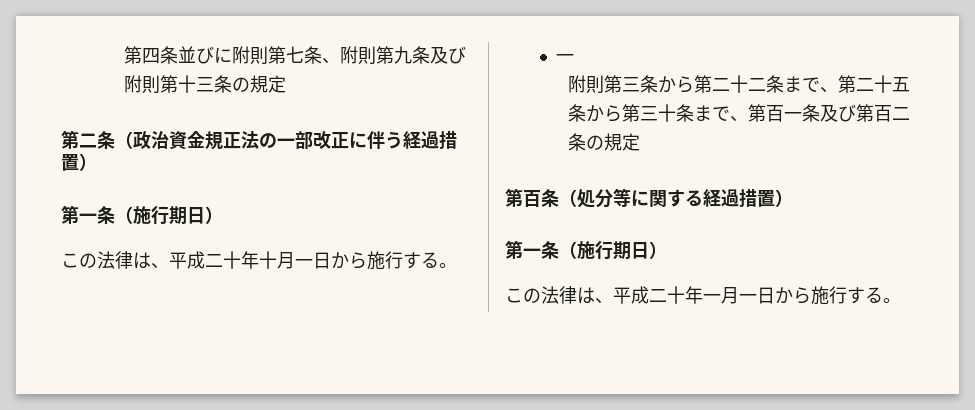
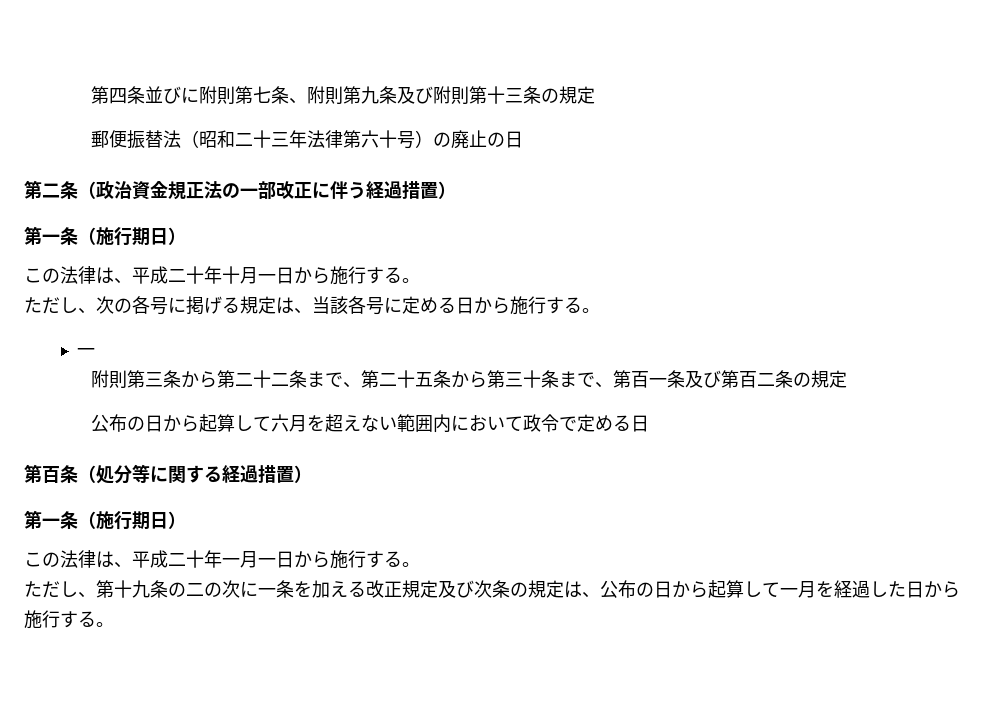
(287, 84) none -> [90,130,523,149] // 郵便振替法（昭和二十三年法律第六十号）の廃止の日
(457, 265) none -> [24,296,600,315] // ただし、次の各号に掲げる規定は、当該各号に定める日から施行する。
(641, 142) none -> [90,414,649,433] // 公布の日から起算して六月を超えない範囲内において政令で定める日
(901, 300) none -> [24,580,960,598] [24,610,114,629] // ただし、第十九条の二の次に一条を加える改正規定及び次条の規定は、公布の日から起算して一月を経過した日から施行する。

